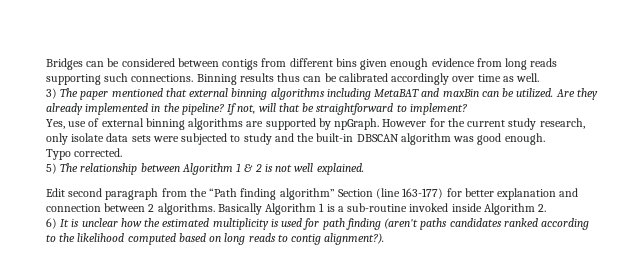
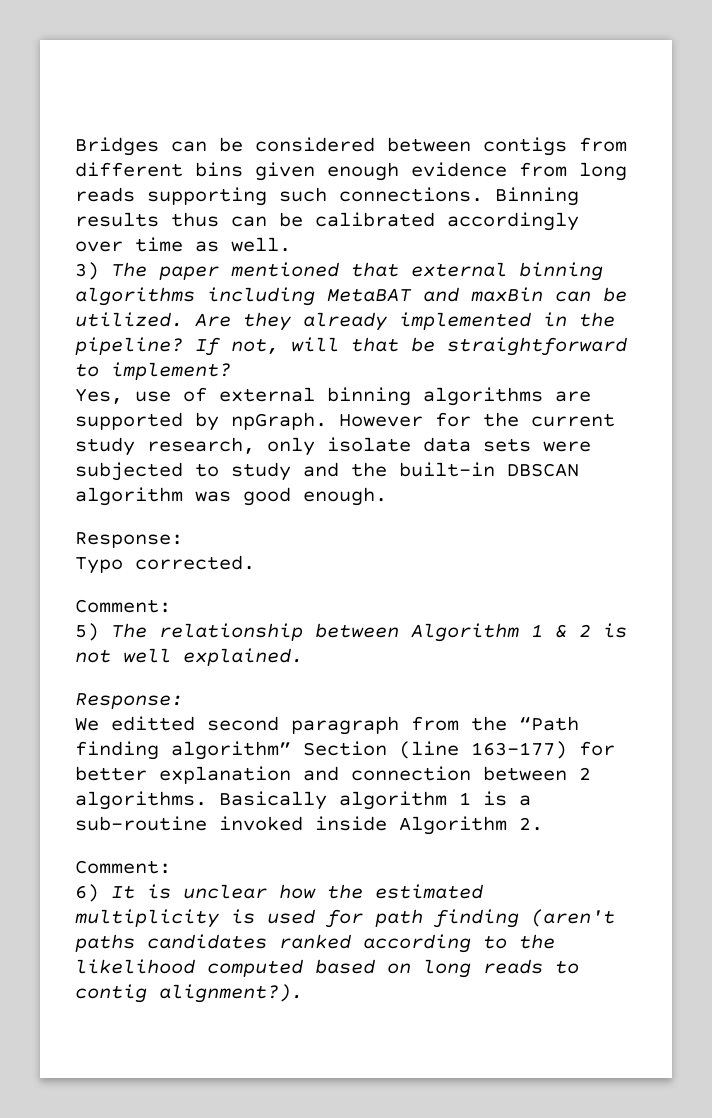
(545, 139) none -> [75,532,183,548] // Response:
(123, 152) none -> [75,599,171,613] // Comment:
[46,188,65,197] Edit -> [75,693,183,709] [75,716,195,731] Response: // We editted
[265,203,317,215] Algorithm -> [339,791,447,810] algorithm
(547, 208) none -> [75,860,171,874] // Comment:

